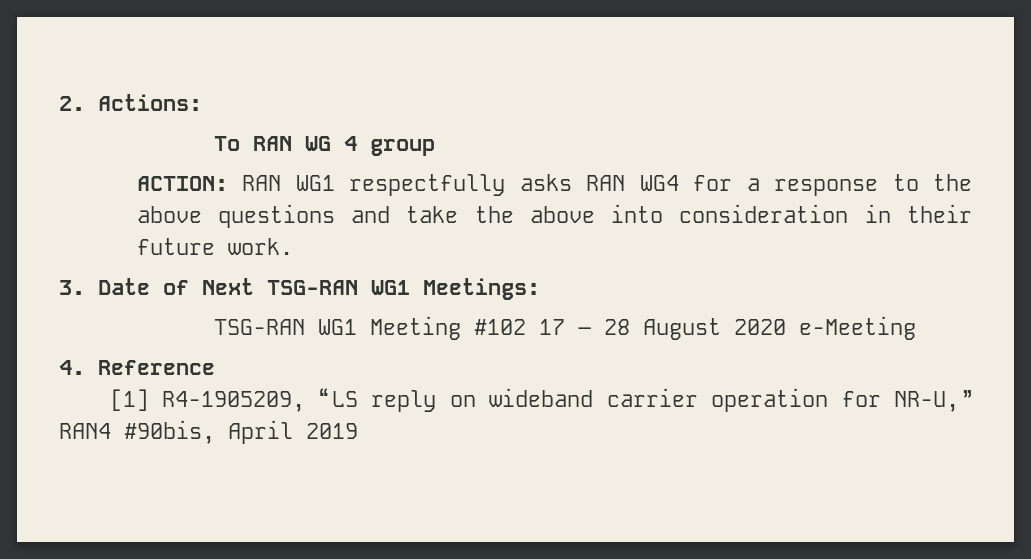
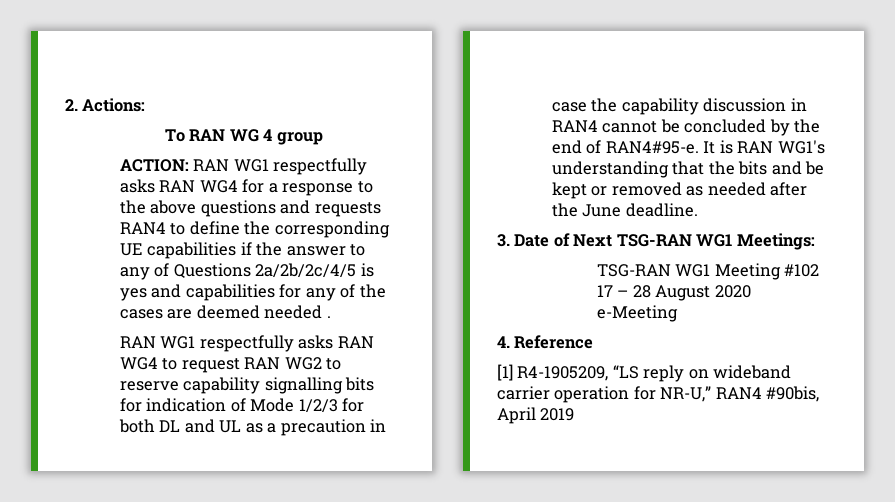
[406,204,972,223] [136,238,293,255] take the above into consideration in their future work. -> [314,202,381,217] [119,221,390,238] [119,242,366,259] [119,263,374,280] [119,284,386,301] [119,305,331,319] [119,335,374,352] [119,357,342,373] [119,377,375,394] [119,398,365,413] [118,419,387,436] [551,98,807,115] [551,119,821,136] [551,140,825,154] [551,161,825,178] [551,182,808,199] [551,203,698,217] requests RAN4 to define the corresponding UE capabilities if the answer to any of Questions 2a/2b/2c/4/5 is yes and capabilities for any of the cases are deemed needed . // RAN WG1 respectfully asks RAN WG4 to request RAN WG2 to reserve capability signalling bits for indication of Mode 1/2/3 for both DL and UL as a precaution in case the capability discussion in RAN4 cannot be concluded by the end of RAN4#95-e. It is RAN WG1's understanding that the bits and be kept or removed as needed after the June deadline.

